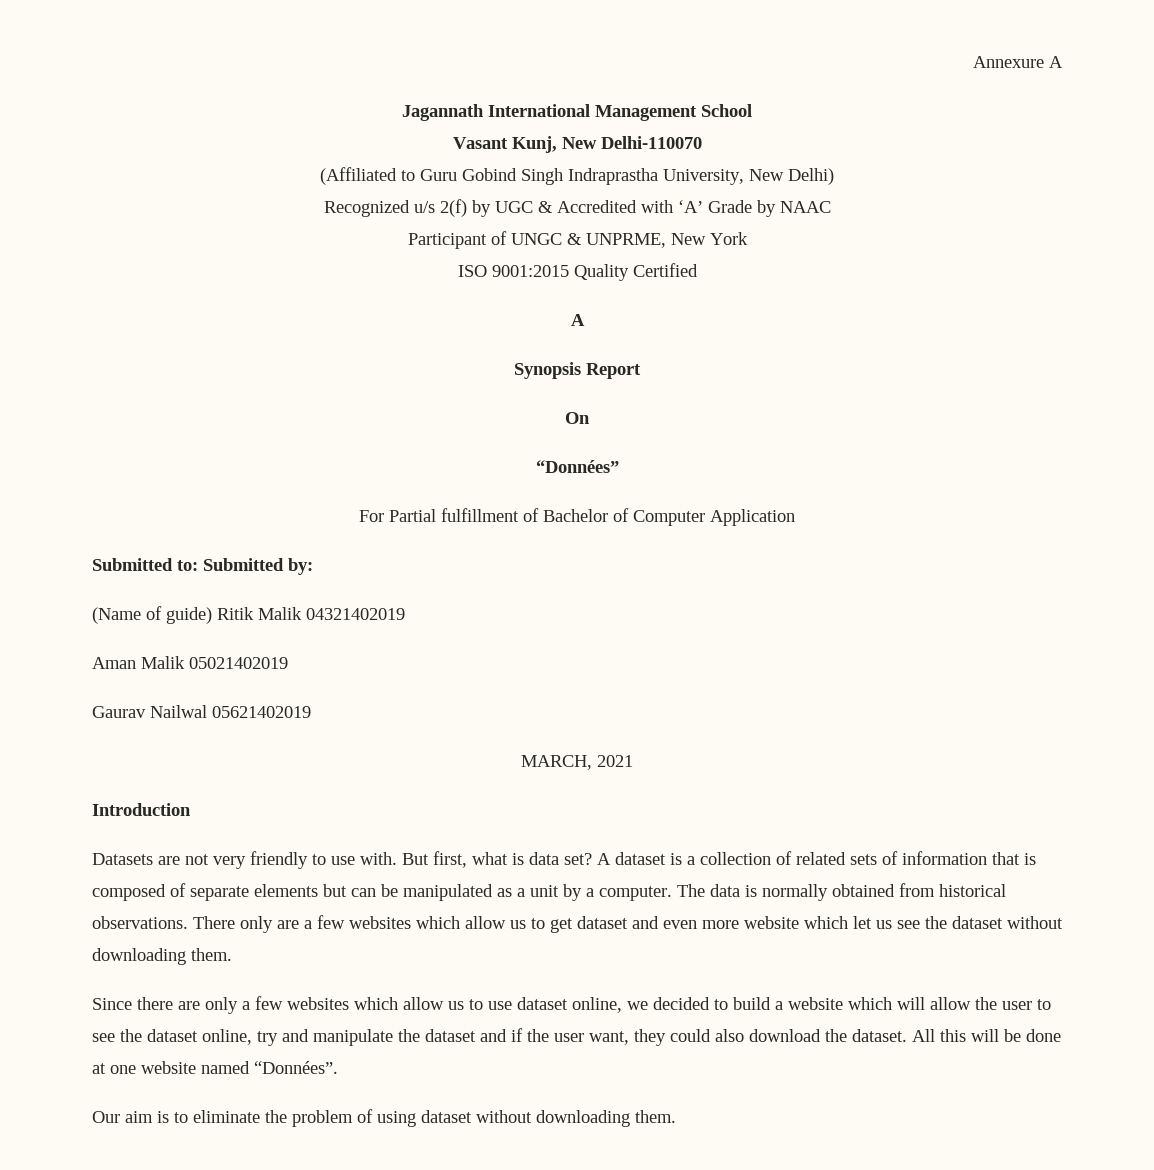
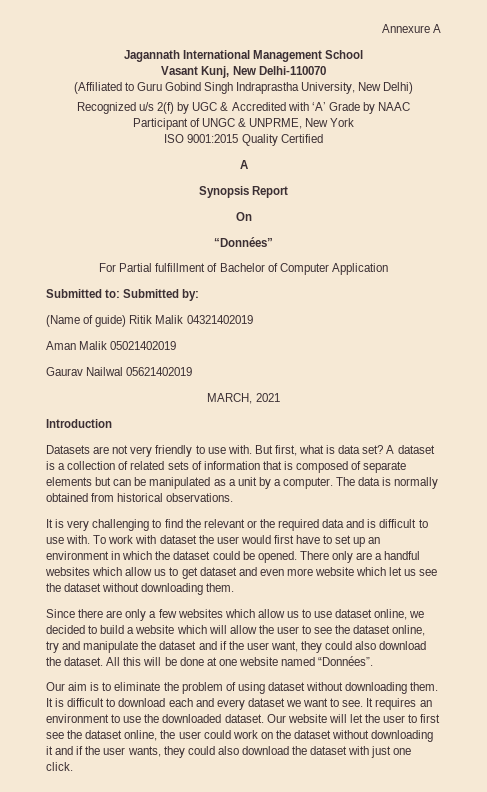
(188, 922) none -> [46,519,428,531] [46,535,381,547] [46,551,297,563] // It is very challenging to find the relevant or the required data and is difficult to use with. To work with dataset the user would first have to set up an environment in which the dataset could be opened.
[317,915,345,929] few -> [384,551,421,560] handful
(676, 1116) none -> [46,698,432,710] [46,714,441,723] [46,730,434,742] [46,746,412,758] [46,762,73,771] It is difficult to download each and every dataset we want to see. It requires an environment to use the downloaded dataset. Our website will let the user to first see the dataset online, the user could work on the dataset without downloading it and if the user wants, they could also download the dataset with just one click.

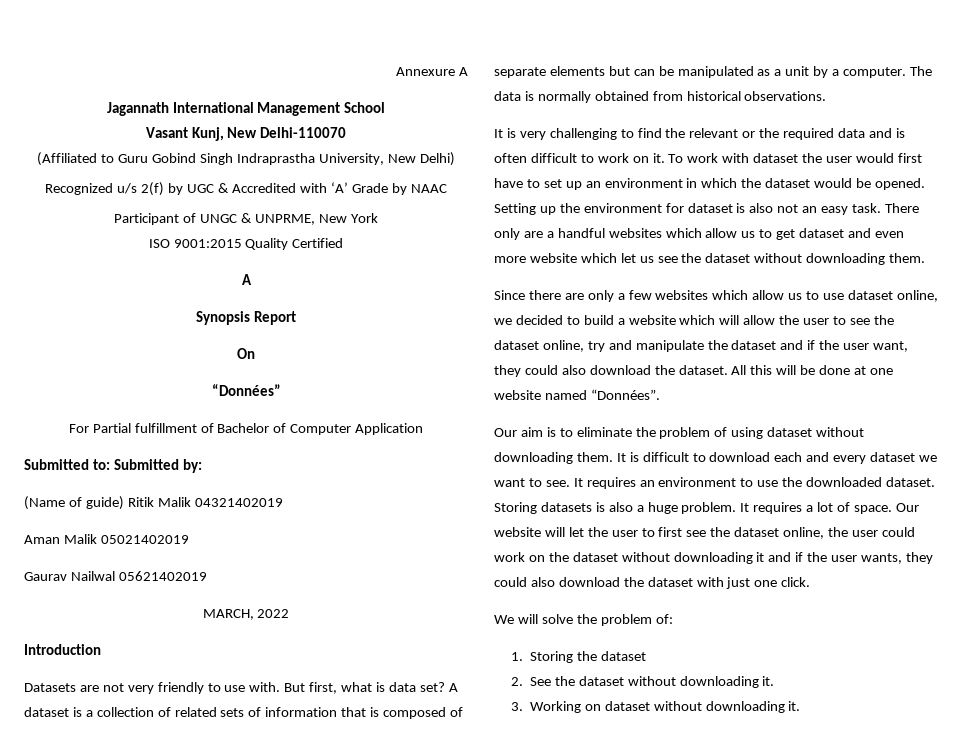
[255,393,280,402] 2021 -> [257,609,290,618] 2022
[379,519,428,528] [46,535,91,544] difficult to use with. -> [494,153,665,163] often difficult to work on it.
[212,551,240,560] could -> [814,178,853,188] would
(297, 557) none -> [494,203,882,215] Setting up the environment for dataset is also not an easy task.
(264, 718) none -> [494,502,892,514] Storing datasets is also a huge problem. It requires a lot of space.
(73, 766) none -> [494,614,673,626] [510,651,646,663] [510,676,775,688] [510,701,801,713] // We will solve the problem of: // 1. Storing the dataset // 2. See the dataset without downloading it. // 3. Working on dataset without downloading it.

